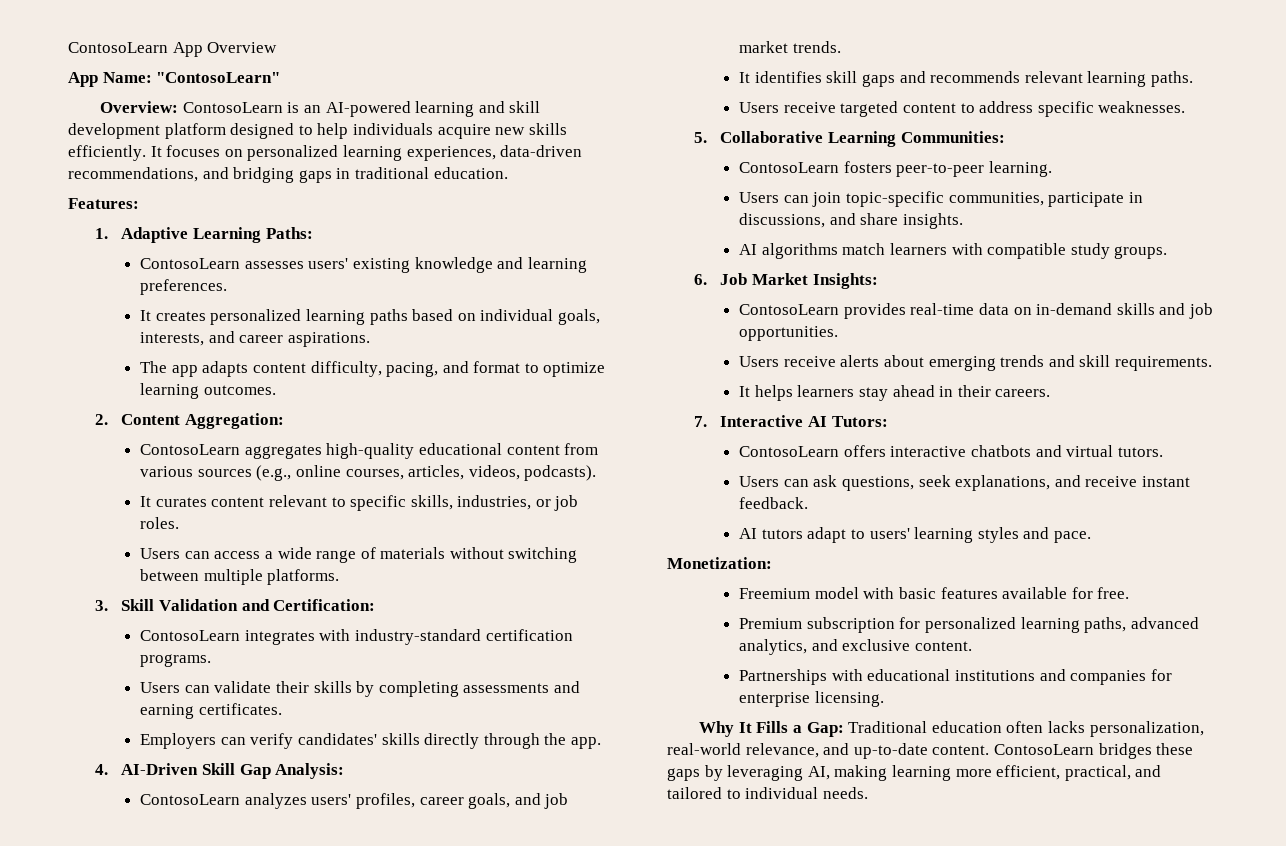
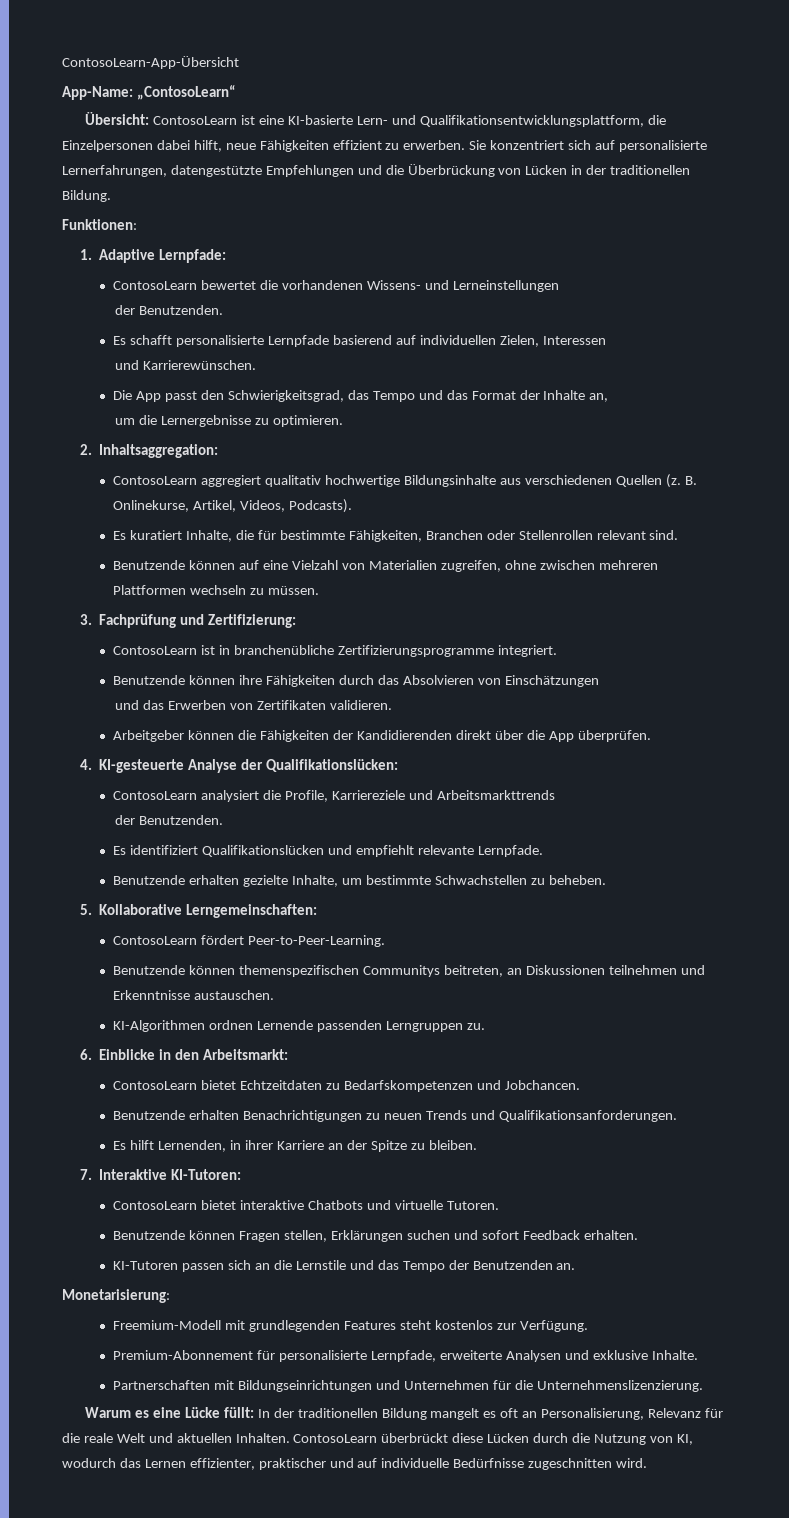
[68,42,278,57] [68,72,281,87] [100,101,541,117] [68,123,567,139] [68,145,583,161] [68,167,508,183] [68,198,139,209] ContosoLearn App Overview // App Name: "ContosoLearn" // Overview: ContosoLearn is an AI-powered learning and skill development platform designed to help individuals acquire new skills efficiently. It focuses on personalized learning experiences, data-driven recommendations, and bridging gaps in traditional education. // Features: -> [62,56,239,69] [62,85,236,100] [85,112,666,127] [62,140,707,152] [62,164,691,177] [62,190,111,202] [62,219,137,230] ContosoLearn-App-Übersicht // App-Name: „ContosoLearn“ // Übersicht: ContosoLearn ist eine KI-basierte Lern- und Qualifikationsentwicklungsplattform, die Einzelpersonen dabei hilft, neue Fähigkeiten effizient zu erwerben. Sie konzentriert sich auf personalisierte Lernerfahrungen, datengestützte Empfehlungen und die Überbrückung von Lücken in der traditionellen Bildung. // Funktionen:
[193,227,313,243] [140,257,587,273] [140,279,228,295] [140,309,600,325] [140,331,370,347] [140,361,606,377] [140,383,276,399] Learning Paths: // ContosoLearn assesses users' existing knowledge and learning preferences. // It creates personalized learning paths based on individual goals, interests, and career aspirations. // The app adapts content difficulty, pacing, and format to optimize learning outcomes. -> [158,249,226,263] [113,280,559,292] [115,305,224,315] [113,335,606,347] [115,360,257,370] [113,390,609,402] [115,415,343,427] Lernpfade: // ContosoLearn bewertet die vorhandenen Wissens- und Lerneinstellungen // der Benutzenden. // Es schafft personalisierte Lernpfade basierend auf individuellen Zielen, Interessen // und Karrierewünschen. // Die App passt den Schwierigkeitsgrad, das Tempo und das Format der Inhalte an, // um die Lernergebnisse zu optimieren.
[121,413,285,429] [140,443,599,459] [140,465,597,481] [140,495,579,511] [140,517,180,529] [140,547,578,563] [140,569,340,585] [94,599,376,611] [140,629,573,645] [140,654,212,667] [140,681,580,697] [140,703,282,719] [140,733,601,749] [94,763,345,779] [140,793,569,809] [739,41,841,53] [739,71,1193,87] [739,101,1186,117] [693,131,1005,147] [739,161,1052,177] [739,191,1143,207] [739,213,963,229] [739,243,1168,259] [693,273,878,289] [739,303,1213,319] [739,326,839,341] [739,355,1212,371] [739,385,1051,401] [693,415,888,427] [739,445,1163,457] [739,475,1190,491] [739,497,809,509] [739,527,1091,543] [667,557,772,569] [739,587,1130,599] [739,617,1199,633] [739,639,972,655] [739,669,1172,685] [739,691,884,707] [699,721,1204,737] [667,743,1194,759] [667,765,1162,781] [667,787,868,799] Content Aggregation: // ContosoLearn aggregates high-quality educational content from various sources (e.g., online courses, articles, videos, podcasts). // It curates content relevant to specific skills, industries, or job roles. // Users can access a wide range of materials without switching between multiple platforms. // 3. Skill Validation and Certification: // ContosoLearn integrates with industry-standard certification programs. // Users can validate their skills by completing assessments and earning certificates. // Employers can verify candidates' skills directly through the app. // 4. AI-Driven Skill Gap Analysis: // ContosoLearn analyzes users' profiles, career goals, and job market trends. // It identifies skill gaps and recommends relevant learning paths. // Users receive targeted content to address specific weaknesses. // 5. Collaborative Learning Communities: // ContosoLearn fosters peer-to-peer learning. // Users can join topic-specific communities, participate in discussions, and share insights. // AI algorithms match learners with compatible study groups. // 6. Job Market Insights: // ContosoLearn provides real-time data on in-demand skills and job opportunities. // Users receive alerts about emerging trends and skill requirements. // It helps learners stay ahead in their careers. // 7. Interactive AI Tutors: // ContosoLearn offers interactive chatbots and virtual tutors. // Users can ask questions, seek explanations, and receive instant feedback. // AI tutors adapt to users' learning styles and pace. // Monetization: // Freemium model with basic features available for free. // Premium subscription for personalized learning paths, advanced analytics, and exclusive content. // Partnerships with educational institutions and companies for enterprise licensing. // Why It Fills a Gap: Traditional education often lacks personalization, real-world relevance, and up-to-date content. ContosoLearn bridges these gaps by leveraging AI, making learning more efficient, practical, and tailored to individual needs. -> [98,444,218,458] [113,474,697,488] [113,499,353,513] [113,530,679,542] [113,560,658,572] [113,585,320,595] [79,614,296,628] [113,645,557,657] [113,675,599,687] [115,700,392,710] [113,730,651,742] [79,759,398,773] [113,790,555,802] [115,815,224,825] [113,845,543,857] [113,875,606,887] [79,904,317,918] [113,935,386,947] [113,965,705,977] [113,990,275,1000] [113,1020,485,1032] [79,1049,288,1060] [113,1080,580,1092] [113,1110,677,1122] [113,1140,477,1152] [79,1169,241,1180] [113,1200,499,1210] [113,1230,638,1242] [113,1260,576,1272] [62,1289,170,1303] [113,1320,588,1332] [113,1350,698,1362] [113,1380,703,1392] [85,1407,723,1420] [62,1433,693,1445] [62,1458,648,1470] Inhaltsaggregation: // ContosoLearn aggregiert qualitativ hochwertige Bildungsinhalte aus verschiedenen Quellen (z. B. Onlinekurse, Artikel, Videos, Podcasts). // Es kuratiert Inhalte, die für bestimmte Fähigkeiten, Branchen oder Stellenrollen relevant sind. // Benutzende können auf eine Vielzahl von Materialien zugreifen, ohne zwischen mehreren Plattformen wechseln zu müssen. // 3. Fachprüfung und Zertifizierung: // ContosoLearn ist in branchenübliche Zertifizierungsprogramme integriert. // Benutzende können ihre Fähigkeiten durch das Absolvieren von Einschätzungen // und das Erwerben von Zertifikaten validieren. // Arbeitgeber können die Fähigkeiten der Kandidierenden direkt über die App überprüfen. // 4. KI-gesteuerte Analyse der Qualifikationslücken: // ContosoLearn analysiert die Profile, Karriereziele und Arbeitsmarkttrends // der Benutzenden. // Es identifiziert Qualifikationslücken und empfiehlt relevante Lernpfade. // Benutzende erhalten gezielte Inhalte, um bestimmte Schwachstellen zu beheben. // 5. Kollaborative Lerngemeinschaften: // ContosoLearn fördert Peer-to-Peer-Learning. // Benutzende können themenspezifischen Communitys beitreten, an Diskussionen teilnehmen und Erkenntnisse austauschen. // KI-Algorithmen ordnen Lernende passenden Lerngruppen zu. // 6. Einblicke in den Arbeitsmarkt: // ContosoLearn bietet Echtzeitdaten zu Bedarfskompetenzen und Jobchancen. // Benutzende erhalten Benachrichtigungen zu neuen Trends und Qualifikationsanforderungen. // Es hilft Lernenden, in ihrer Karriere an der Spitze zu bleiben. // 7. Interaktive KI-Tutoren: // ContosoLearn bietet interaktive Chatbots und virtuelle Tutoren. // Benutzende können Fragen stellen, Erklärungen suchen und sofort Feedback erhalten. // KI-Tutoren passen sich an die Lernstile und das Tempo der Benutzenden an. // Monetarisierung: // Freemium-Modell mit grundlegenden Features steht kostenlos zur Verfügung. // Premium-Abonnement für personalisierte Lernpfade, erweiterte Analysen und exklusive Inhalte. // Partnerschaften mit Bildungseinrichtungen und Unternehmen für die Unternehmenslizenzierung. // Warum es eine Lücke füllt: In der traditionellen Bildung mangelt es oft an Personalisierung, Relevanz für die reale Welt und aktuellen Inhalten. ContosoLearn überbrückt diese Lücken durch die Nutzung von KI, wodurch das Lernen effizienter, praktischer und auf individuelle Bedürfnisse zugeschnitten wird.

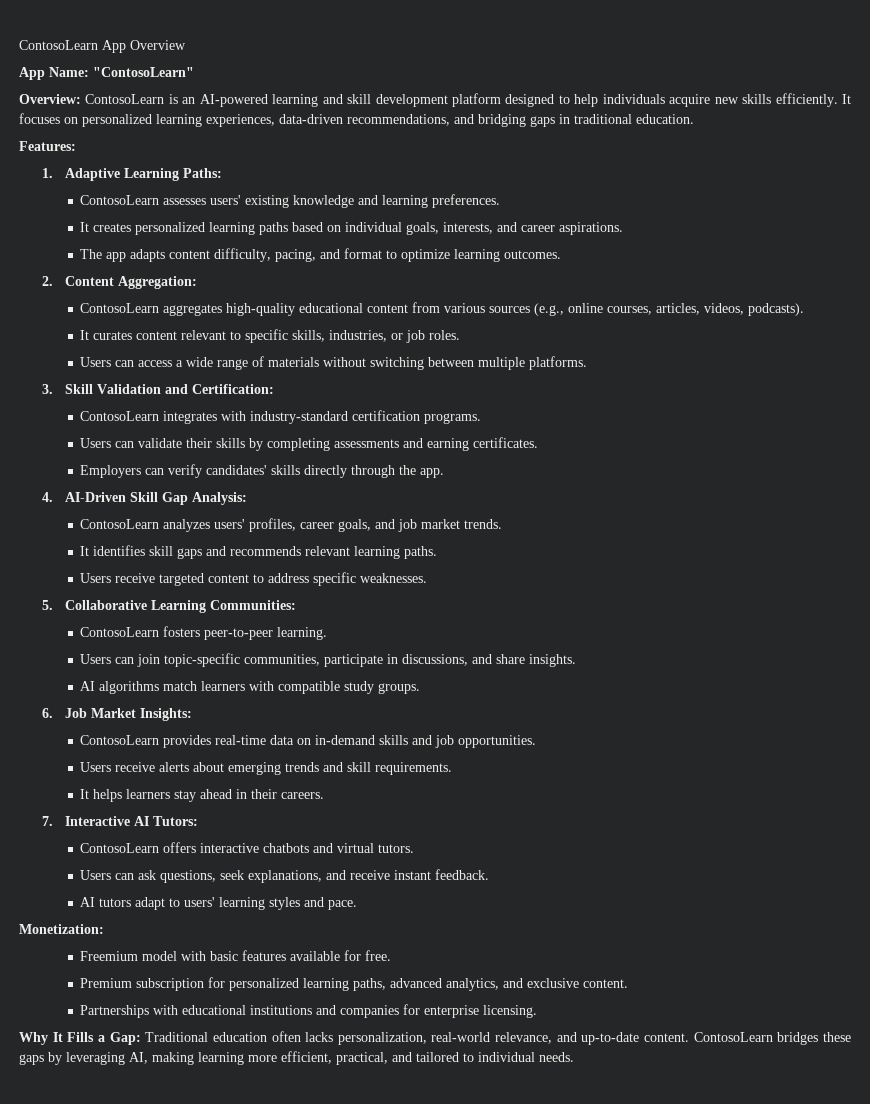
[62,56,239,69] [62,85,236,100] [85,112,666,127] [62,140,707,152] [62,164,691,177] [62,190,111,202] [62,219,137,230] ContosoLearn-App-Übersicht // App-Name: „ContosoLearn“ // Übersicht: ContosoLearn ist eine KI-basierte Lern- und Qualifikationsentwicklungsplattform, die Einzelpersonen dabei hilft, neue Fähigkeiten effizient zu erwerben. Sie konzentriert sich auf personalisierte Lernerfahrungen, datengestützte Empfehlungen und die Überbrückung von Lücken in der traditionellen Bildung. // Funktionen: -> [19,40,186,53] [19,67,194,80] [19,93,852,107] [19,113,694,127] [19,141,76,151] ContosoLearn App Overview // App Name: "ContosoLearn" // Overview: ContosoLearn is an AI-powered learning and skill development platform designed to help individuals acquire new skills efficiently. It focuses on personalized learning experiences, data-driven recommendations, and bridging gaps in traditional education. // Features:
[158,249,226,263] [113,280,559,292] [115,305,224,315] [113,335,606,347] [115,360,257,370] [113,390,609,402] [115,415,343,427] Lernpfade: // ContosoLearn bewertet die vorhandenen Wissens- und Lerneinstellungen // der Benutzenden. // Es schafft personalisierte Lernpfade basierend auf individuellen Zielen, Interessen // und Karrierewünschen. // Die App passt den Schwierigkeitsgrad, das Tempo und das Format der Inhalte an, // um die Lernergebnisse zu optimieren. -> [123,168,222,181] [80,194,501,208] [80,222,624,235] [80,248,562,262] Learning Paths: // ContosoLearn assesses users' existing knowledge and learning preferences. // It creates personalized learning paths based on individual goals, interests, and career aspirations. // The app adapts content difficulty, pacing, and format to optimize learning outcomes.
[98,444,218,458] [113,474,697,488] [113,499,353,513] [113,530,679,542] [113,560,658,572] [113,585,320,595] [79,614,296,628] [113,645,557,657] [113,675,599,687] [115,700,392,710] [113,730,651,742] [79,759,398,773] [113,790,555,802] [115,815,224,825] [113,845,543,857] [113,875,606,887] [79,904,317,918] [113,935,386,947] [113,965,705,977] [113,990,275,1000] [113,1020,485,1032] [79,1049,288,1060] [113,1080,580,1092] [113,1110,677,1122] [113,1140,477,1152] [79,1169,241,1180] [113,1200,499,1210] [113,1230,638,1242] [113,1260,576,1272] [62,1289,170,1303] [113,1320,588,1332] [113,1350,698,1362] [113,1380,703,1392] [85,1407,723,1420] [62,1433,693,1445] [62,1458,648,1470] Inhaltsaggregation: // ContosoLearn aggregiert qualitativ hochwertige Bildungsinhalte aus verschiedenen Quellen (z. B. Onlinekurse, Artikel, Videos, Podcasts). // Es kuratiert Inhalte, die für bestimmte Fähigkeiten, Branchen oder Stellenrollen relevant sind. // Benutzende können auf eine Vielzahl von Materialien zugreifen, ohne zwischen mehreren Plattformen wechseln zu müssen. // 3. Fachprüfung und Zertifizierung: // ContosoLearn ist in branchenübliche Zertifizierungsprogramme integriert. // Benutzende können ihre Fähigkeiten durch das Absolvieren von Einschätzungen // und das Erwerben von Zertifikaten validieren. // Arbeitgeber können die Fähigkeiten der Kandidierenden direkt über die App überprüfen. // 4. KI-gesteuerte Analyse der Qualifikationslücken: // ContosoLearn analysiert die Profile, Karriereziele und Arbeitsmarkttrends // der Benutzenden. // Es identifiziert Qualifikationslücken und empfiehlt relevante Lernpfade. // Benutzende erhalten gezielte Inhalte, um bestimmte Schwachstellen zu beheben. // 5. Kollaborative Lerngemeinschaften: // ContosoLearn fördert Peer-to-Peer-Learning. // Benutzende können themenspezifischen Communitys beitreten, an Diskussionen teilnehmen und Erkenntnisse austauschen. // KI-Algorithmen ordnen Lernende passenden Lerngruppen zu. // 6. Einblicke in den Arbeitsmarkt: // ContosoLearn bietet Echtzeitdaten zu Bedarfskompetenzen und Jobchancen. // Benutzende erhalten Benachrichtigungen zu neuen Trends und Qualifikationsanforderungen. // Es hilft Lernenden, in ihrer Karriere an der Spitze zu bleiben. // 7. Interaktive KI-Tutoren: // ContosoLearn bietet interaktive Chatbots und virtuelle Tutoren. // Benutzende können Fragen stellen, Erklärungen suchen und sofort Feedback erhalten. // KI-Tutoren passen sich an die Lernstile und das Tempo der Benutzenden an. // Monetarisierung: // Freemium-Modell mit grundlegenden Features steht kostenlos zur Verfügung. // Premium-Abonnement für personalisierte Lernpfade, erweiterte Analysen und exklusive Inhalte. // Partnerschaften mit Bildungseinrichtungen und Unternehmen für die Unternehmenslizenzierung. // Warum es eine Lücke füllt: In der traditionellen Bildung mangelt es oft an Personalisierung, Relevanz für die reale Welt und aktuellen Inhalten. ContosoLearn überbrückt diese Lücken durch die Nutzung von KI, wodurch das Lernen effizienter, praktischer und auf individuelle Bedürfnisse zugeschnitten wird. -> [64,276,197,289] [80,302,805,316] [80,329,461,343] [80,356,588,370] [41,384,274,394] [80,410,482,424] [80,437,539,451] [80,464,445,478] [41,492,247,505] [80,518,503,532] [80,545,438,559] [80,572,428,586] [41,600,296,613] [80,626,328,640] [80,653,577,667] [80,681,421,694] [41,708,192,721] [80,735,537,748] [80,762,453,775] [80,789,325,802] [41,816,198,826] [80,842,415,853] [80,869,490,883] [80,897,358,910] [19,924,104,934] [80,950,392,961] [80,977,629,991] [80,1004,538,1018] [19,1031,851,1045] [19,1051,574,1065] Content Aggregation: // ContosoLearn aggregates high-quality educational content from various sources (e.g., online courses, articles, videos, podcasts). // It curates content relevant to specific skills, industries, or job roles. // Users can access a wide range of materials without switching between multiple platforms. // 3. Skill Validation and Certification: // ContosoLearn integrates with industry-standard certification programs. // Users can validate their skills by completing assessments and earning certificates. // Employers can verify candidates' skills directly through the app. // 4. AI-Driven Skill Gap Analysis: // ContosoLearn analyzes users' profiles, career goals, and job market trends. // It identifies skill gaps and recommends relevant learning paths. // Users receive targeted content to address specific weaknesses. // 5. Collaborative Learning Communities: // ContosoLearn fosters peer-to-peer learning. // Users can join topic-specific communities, participate in discussions, and share insights. // AI algorithms match learners with compatible study groups. // 6. Job Market Insights: // ContosoLearn provides real-time data on in-demand skills and job opportunities. // Users receive alerts about emerging trends and skill requirements. // It helps learners stay ahead in their careers. // 7. Interactive AI Tutors: // ContosoLearn offers interactive chatbots and virtual tutors. // Users can ask questions, seek explanations, and receive instant feedback. // AI tutors adapt to users' learning styles and pace. // Monetization: // Freemium model with basic features available for free. // Premium subscription for personalized learning paths, advanced analytics, and exclusive content. // Partnerships with educational institutions and companies for enterprise licensing. // Why It Fills a Gap: Traditional education often lacks personalization, real-world relevance, and up-to-date content. ContosoLearn bridges these gaps by leveraging AI, making learning more efficient, practical, and tailored to individual needs.

